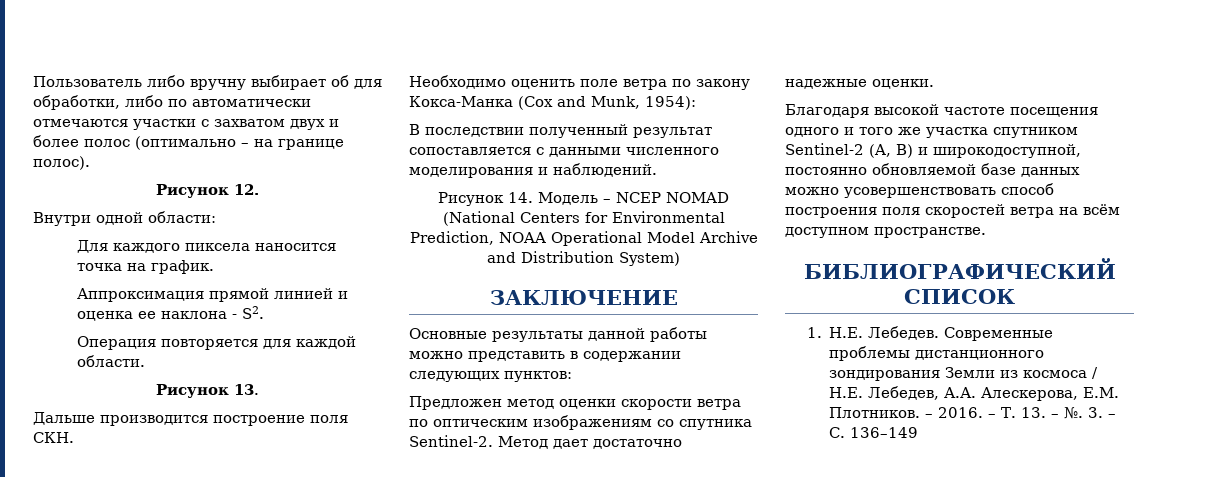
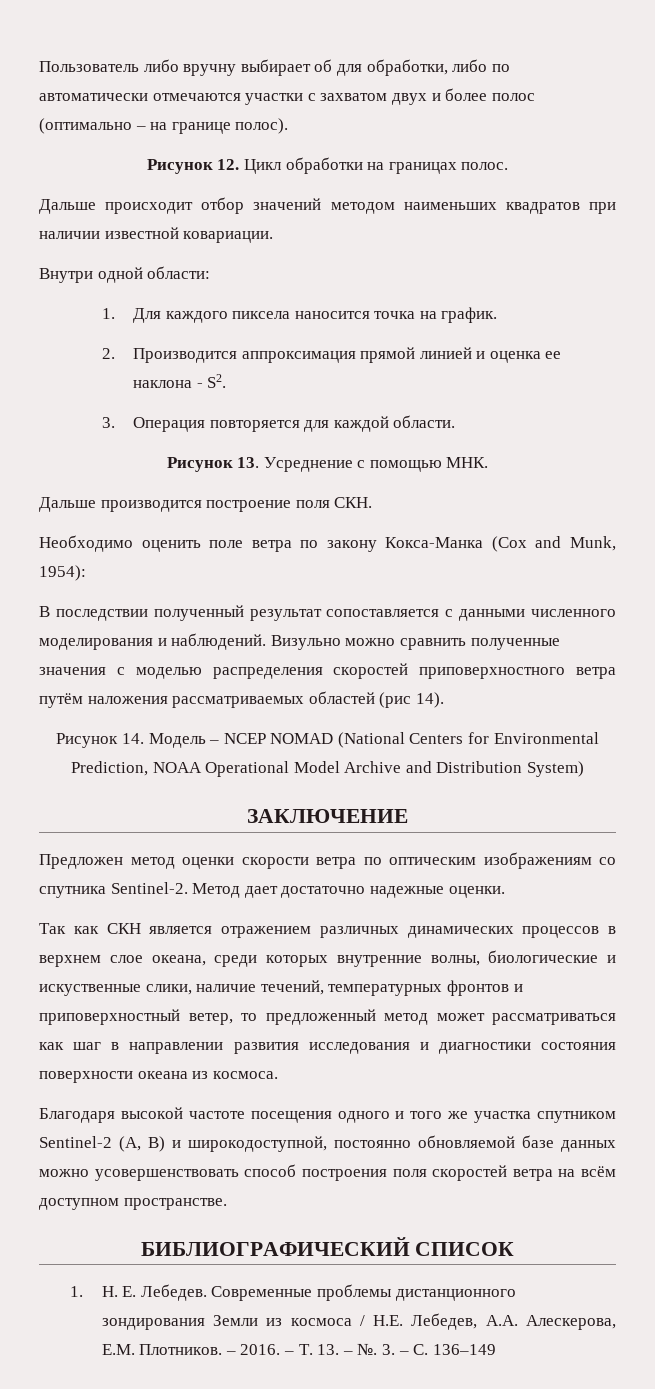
(259, 189) none -> [243,157,509,174] [39,197,616,214] [39,227,274,243] Цикл обработки на границах полос. // Дальше происходит отбор значений методом наименьших квадратов при наличии известной ковариации.
(216, 217) none -> [101,308,115,319] 1.
[76,288,204,302] Аппроксимация -> [101,348,356,363] 2. Производится аппроксимация
(264, 312) none -> [101,417,115,428] 3.
(259, 389) none -> [263,457,489,472] Усреднение с помощью МНК.
(657, 170) none -> [270,635,560,650] [39,663,616,679] [39,691,444,708] Визульно можно сравнить полученные значения с моделью распределения скоростей приповерхностного ветра путём наложения рассматриваемых областей (рис 14).
[409,327,707,342] [409,351,681,362] [409,371,572,382] // Основные результаты данной работы можно представить в содержании следующих пунктов: -> (408, 816) none
(934, 84) none -> [39,923,616,938] [39,950,616,967] [39,980,523,996] [39,1009,616,1025] [39,1042,616,1054] [39,1071,278,1083] // Так как СКН является отражением различных динамических процессов в верхнем слое океана, среди которых внутренние волны, биологические и искуственные слики, наличие течений, температурных фронтов и приповерхностный ветер, то предложенный метод может рассматриваться как шаг в направлении развития исследования и диагностики состояния поверхности океана из космоса.
[829,327,864,338] Н.Е. -> [101,1286,137,1297] Н. Е.

